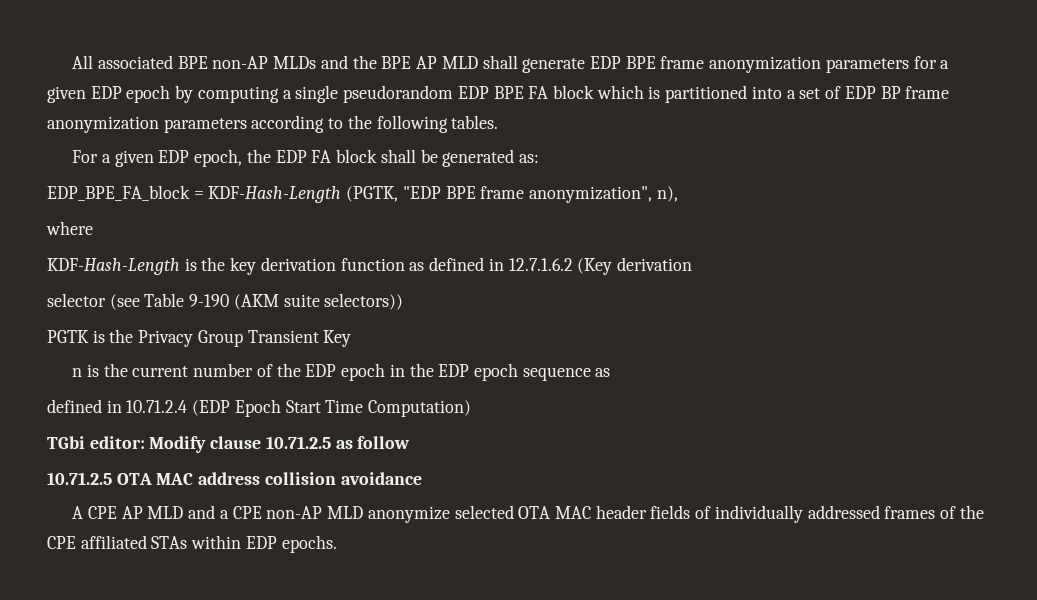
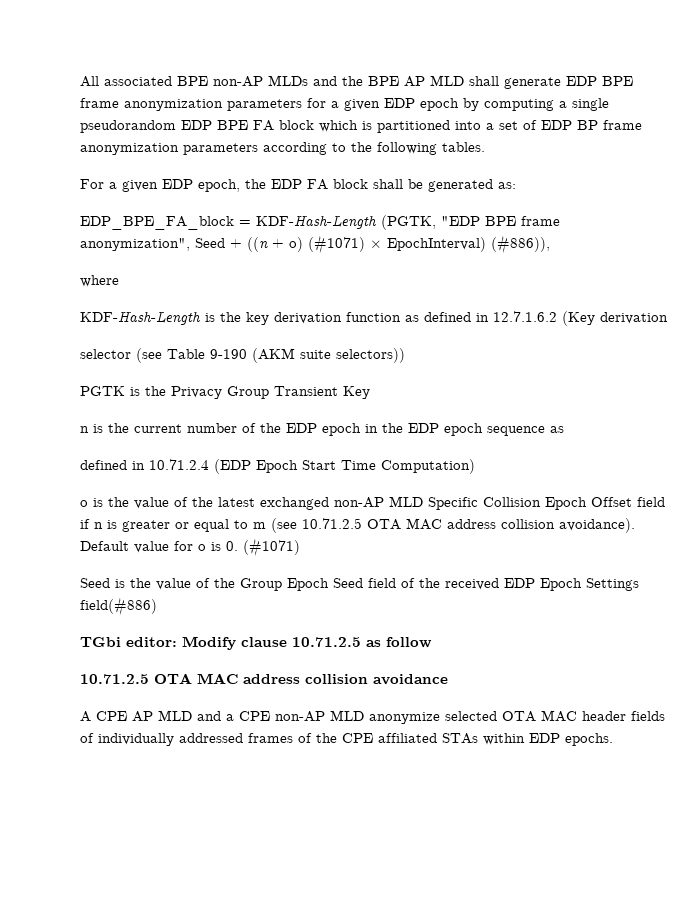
[656,186,678,202] n), -> [195,235,550,254] Seed + ((n + o) (#1071) × EpochInterval) (#886)),
(472, 408) none -> [80,496,665,510] [80,518,635,533] [80,538,300,557] [80,578,639,591] [80,597,157,616] // o is the value of the latest exchanged non-AP MLD Specific Collision Epoch Offset field if n is greater or equal to m (see 10.71.2.5 OTA MAC address collision avoidance). Default value for o is 0. (#1071) // Seed is the value of the Group Epoch Seed field of the received EDP Epoch Settings field(#886)

